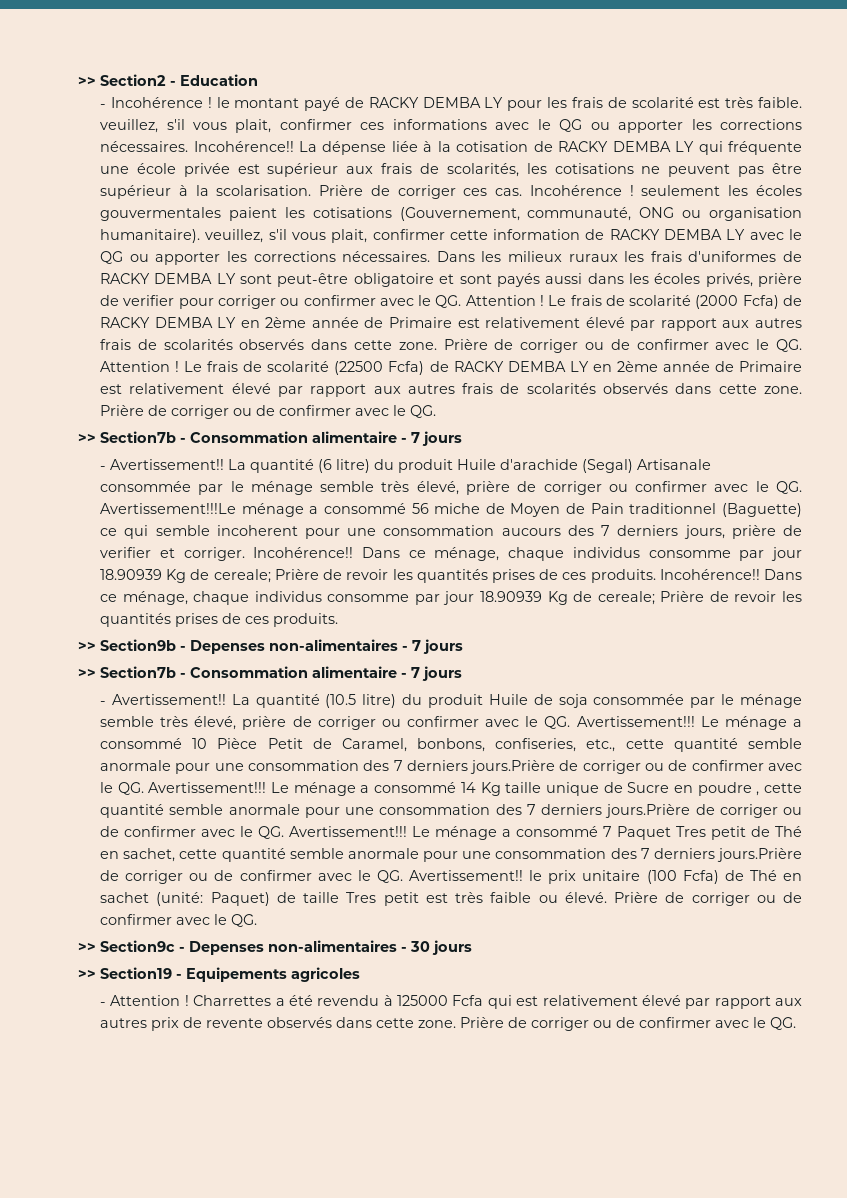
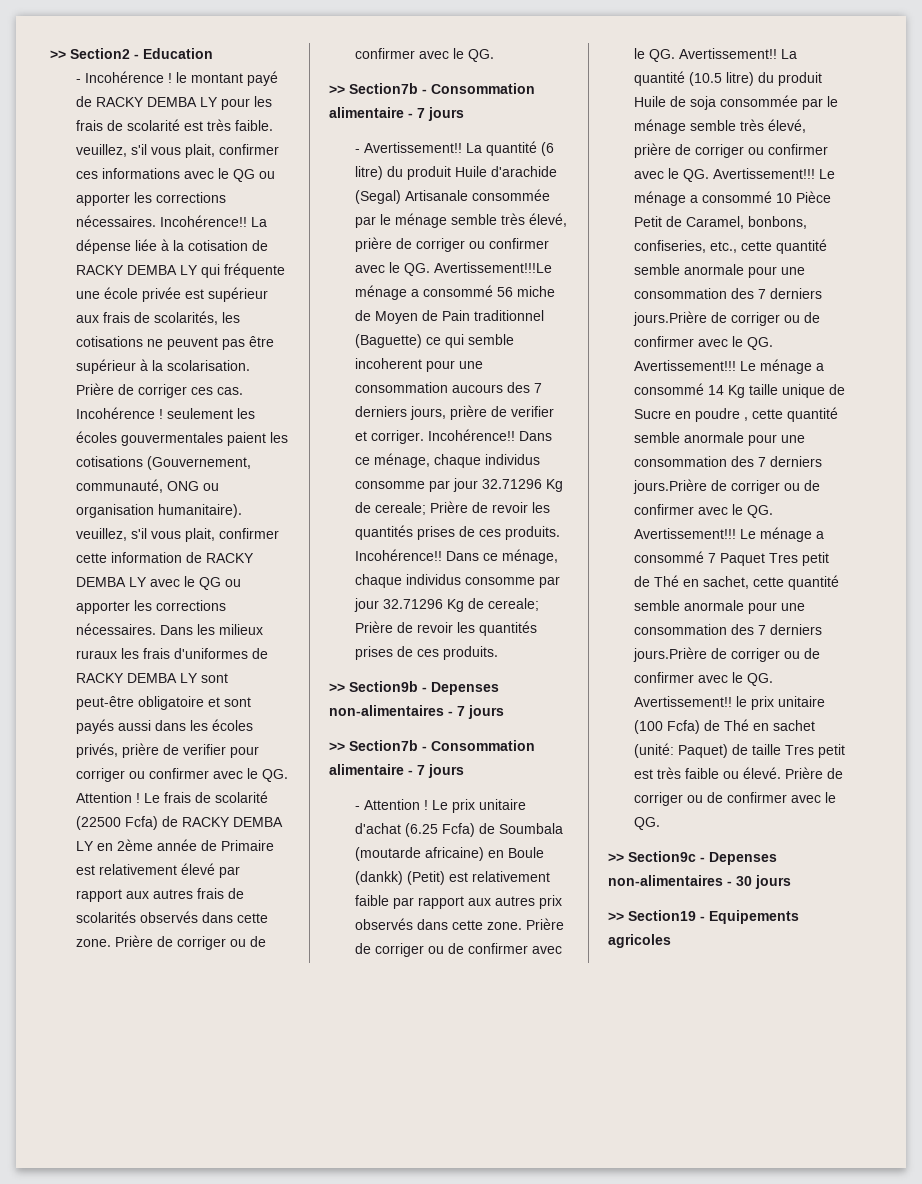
[695,295,803,309] [100,317,803,331] [100,339,803,353] [100,361,330,372] (2000 Fcfa) de RACKY DEMBA LY en 2ème année de Primaire est relativement élevé par rapport aux autres frais de scolarités observés dans cette zone. Prière de corriger ou de confirmer avec le QG. Attention ! Le frais de scolarité -> (268, 797) none
[100,569,163,580] 18.90939 -> [481,479,542,489] 32.71296
[480,591,543,602] 18.90939 -> [382,599,443,609] 32.71296
(107, 703) none -> [363,799,526,813] [354,823,563,837] [354,847,544,861] [354,871,550,885] [354,895,562,909] [354,918,564,930] [354,943,562,957] [633,48,675,62] Attention ! Le prix unitaire d'achat (6.25 Fcfa) de Soumbala (moutarde africaine) en Boule (dankk) (Petit) est relativement faible par rapport aux autres prix observés dans cette zone. Prière de corriger ou de confirmer avec le QG.
[100,995,802,1009] [100,1017,797,1031] // - Attention ! Charrettes a été revendu à 125000 Fcfa qui est relativement élevé par rapport aux autres prix de revente observés dans cette zone. Prière de corriger ou de confirmer avec le QG. -> (671, 941) none

